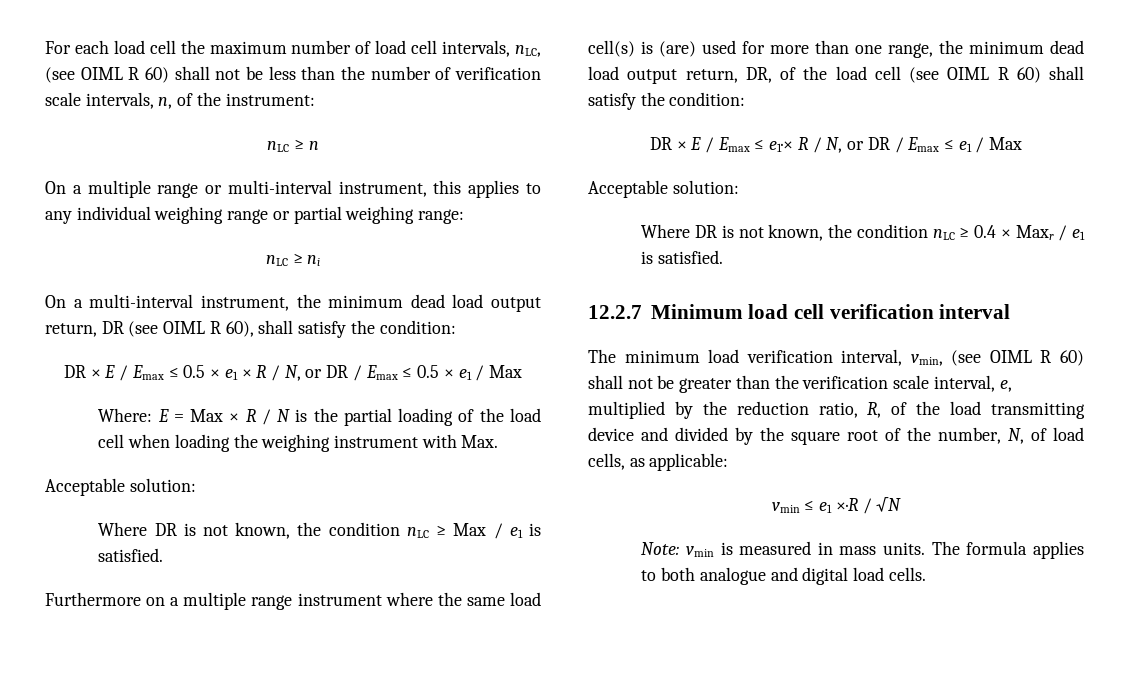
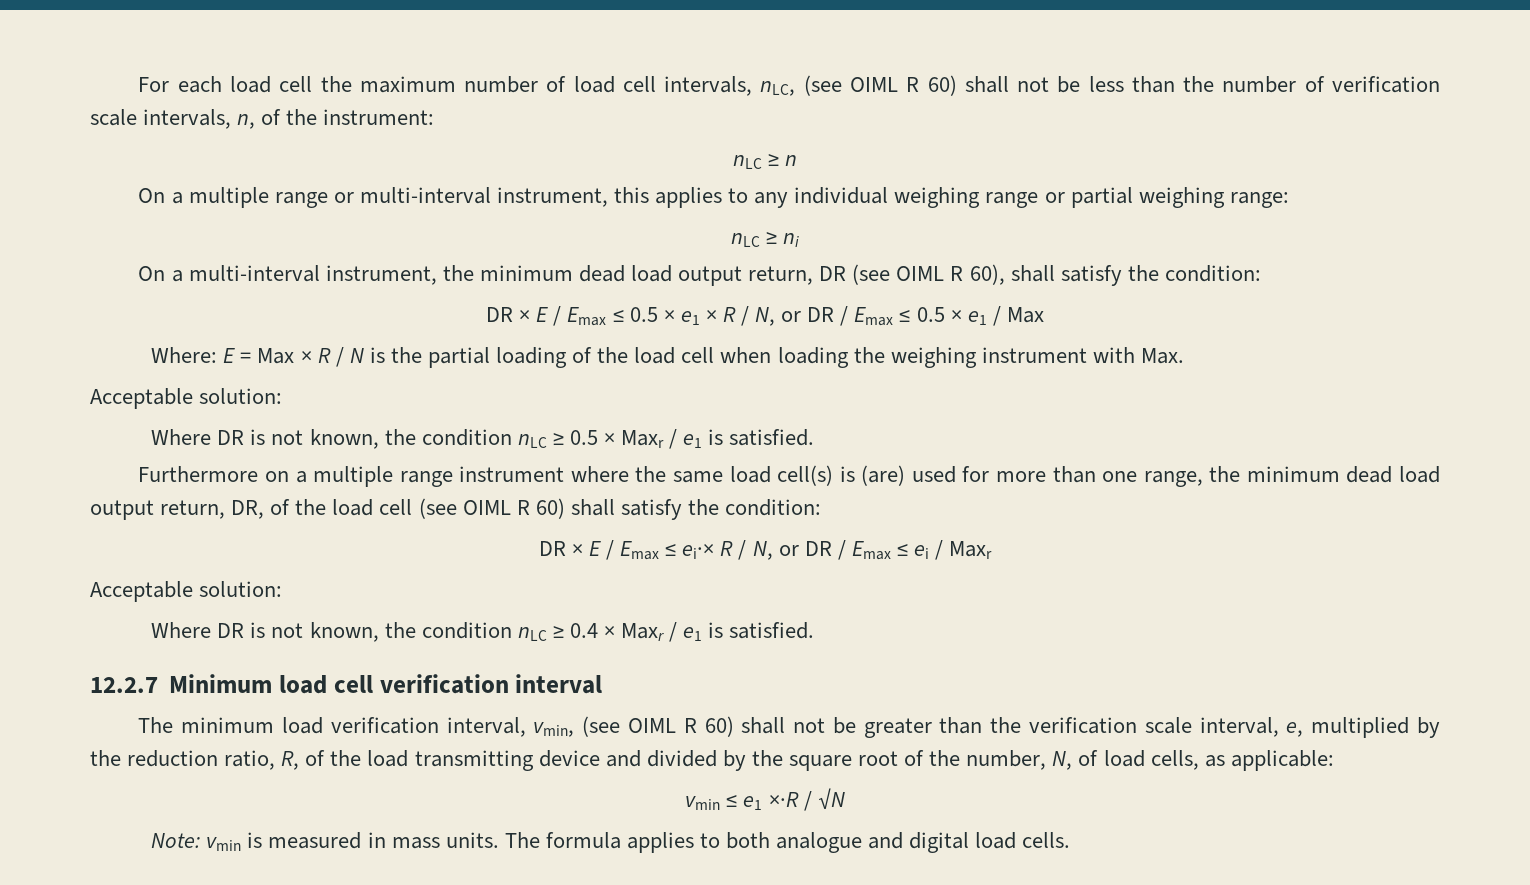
[453,523,487,536] Max -> [569,430,665,448] 0.5 × Maxr
[769,137,1023,153] e1·× R / N, or DR / Emax ≤ e1 / Max -> [682,540,993,560] ei·× R / N, or DR / Emax ≤ ei / Maxr

